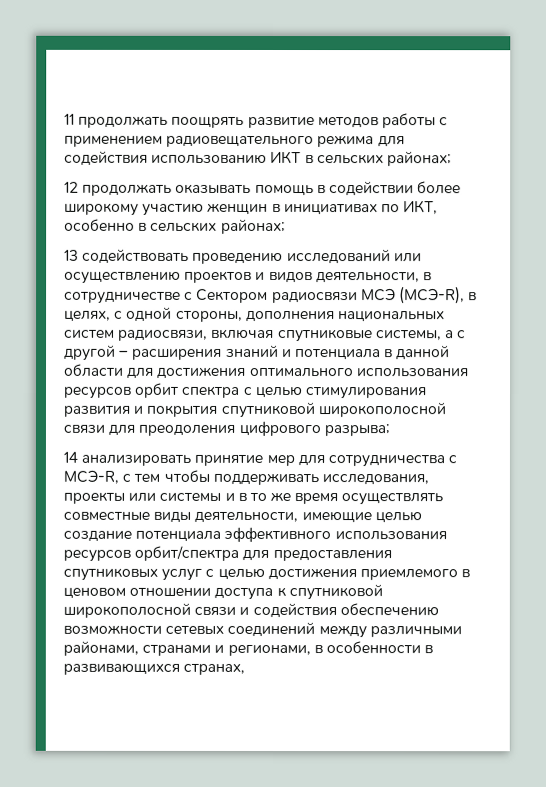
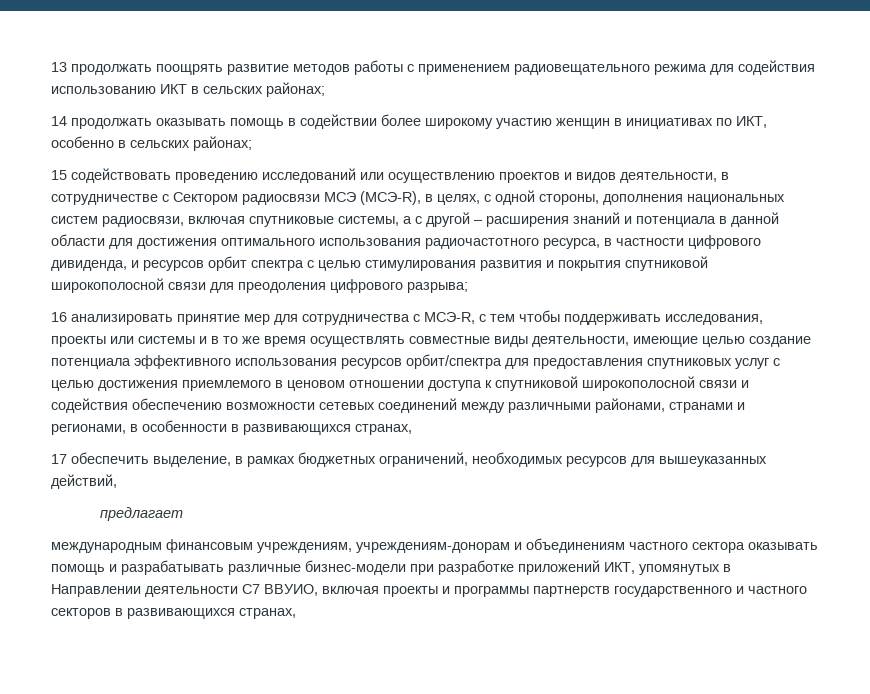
[64,113,75,125] 11 -> [51,62,67,72] 13
[64,181,79,193] 12 -> [51,116,67,126] 14
[64,249,79,261] 13 -> [51,170,67,180] 15
(469, 373) none -> [425,235,761,249] [51,260,139,271] радиочастотного ресурса, в частности цифрового дивиденда, и
[63,451,78,463] 14 -> [51,312,67,322] 16
(246, 669) none -> [51,452,767,467] [51,474,117,489] [99,507,183,521] [51,538,818,553] [51,560,731,575] [51,584,807,597] [51,608,296,619] // 17 обеспечить выделение, в рамках бюджетных ограничений, необходимых ресурсов для вышеуказанных действий, // предлагает // международным финансовым учреждениям, учреждениям-донорам и объединениям частного сектора оказывать помощь и разрабатывать различные бизнес-модели при разработке приложений ИКТ, упомянутых в Направлении деятельности С7 ВВУИО, включая проекты и программы партнерств государственного и частного секторов в развивающихся странах,

